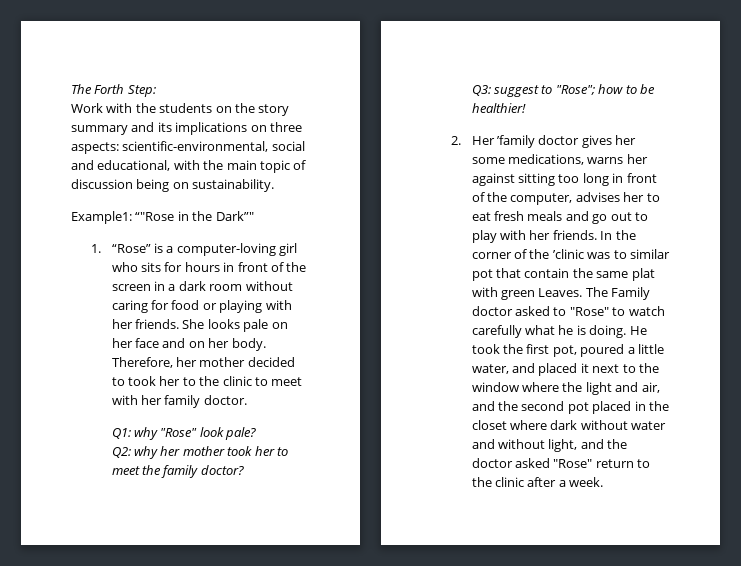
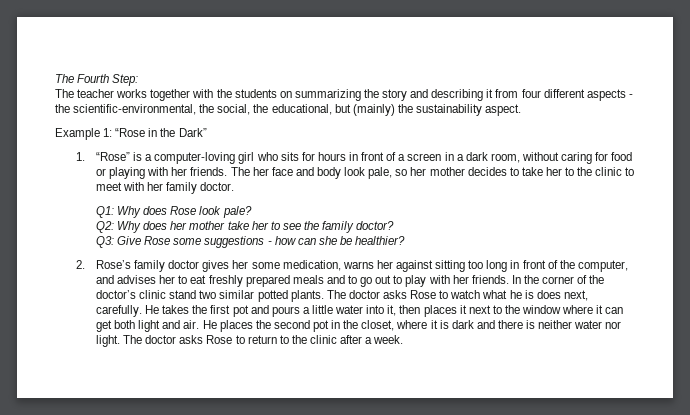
[71,84,125,94] The Forth -> [55,74,110,83] The Fourth
[71,103,103,113] Work -> [55,89,191,101] The teacher works together
(232, 109) none -> [294,89,361,101] summarizing
[71,122,302,135] [71,141,305,154] [71,160,307,173] [71,179,275,192] [71,211,254,224] summary and its implications on three aspects: scientific-environmental, social and educational, with the main topic of discussion being on sustainability. // Example1: “"Rose in the Dark”" -> [410,89,633,101] [55,104,522,116] [55,128,207,140] and describing it from four different aspects - the scientific-environmental, the social, the educational, but (mainly) the sustainability aspect. // Example 1: “Rose in the Dark”
[286,262,307,272] the -> [398,154,406,161] a
[209,284,243,291] room -> [490,153,520,163] room,
[182,319,288,332] [111,338,266,351] [111,357,295,368] [111,376,157,386] She looks pale on her face and on her body. Therefore, her mother decided to took -> [230,167,543,179] The her face and body look pale, so her mother decides to take
[134,427,198,440] why "Rose" -> [117,206,197,218] Why does Rose
[134,446,288,459] [111,466,140,475] why her mother took her to meet -> [117,221,301,233] Why does her mother take her to see
[494,84,655,97] [471,103,526,113] suggest to "Rose"; how to be healthier! -> [117,236,406,248] Give Rose some suggestions - how can she be healthier?
[471,135,536,148] Her ’family -> [96,260,166,272] Rose’s family
[508,154,585,165] medications, -> [282,260,341,271] medication,
(573, 199) none -> [96,275,115,284] and
[494,211,525,221] fresh -> [208,275,290,287] freshly prepared
(589, 216) none -> [347,275,357,284] to
[552,249,670,259] [471,268,655,281] [471,287,651,300] [471,306,609,316] ’clinic was to similar pot that contain the same plat with green Leaves. The Family doctor asked to "Rose" -> [96,290,437,302] doctor’s clinic stand two similar potted plants. The doctor asks Rose
[471,325,522,338] carefully -> (481, 294) none
[589,325,647,338] [471,344,664,357] [471,363,578,376] doing. He took the first pot, poured a little water, and placed -> [536,290,588,301] [96,305,457,317] does next, carefully. He takes the first pot and pours a little water into it, then places
[562,382,660,395] [471,401,495,411] the light and air, and -> [596,305,624,314] [96,320,253,332] it can get both light and air. He places
[592,401,669,414] [471,420,667,430] [471,439,628,452] [471,458,593,468] placed in the closet where dark without water and without light, and the doctor asked "Rose" -> [331,320,622,331] [96,335,245,347] in the closet, where it is dark and there is neither water nor light. The doctor asks Rose to

